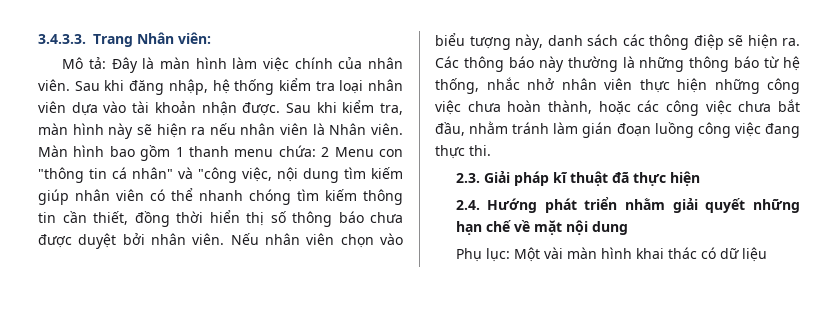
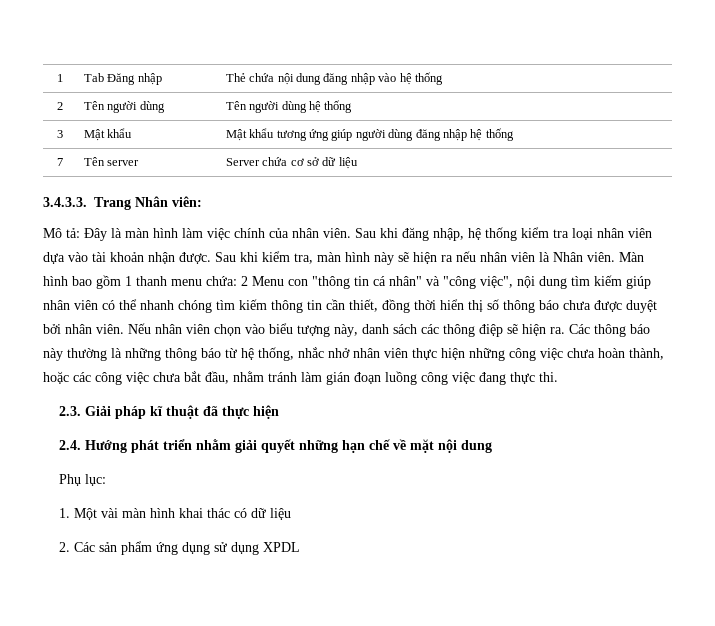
(38, 39) none -> [57,74,63,82] [83,73,162,85] [225,72,443,85] [57,102,63,110] [83,101,165,113] [225,100,353,113] [57,130,63,138] [83,128,133,141] [225,128,514,141] [57,158,63,166] [83,157,140,166] [225,157,358,169] 1 | Tab Đăng nhập | Thẻ chứa nội dung đăng nhập vào hệ thống // 2 | Tên người dùng | Tên người dùng hệ thống // 3 | Mật khẩu | Mật khẩu tương ứng giúp người dùng đăng nhập hệ thống // 7 | Tên server | Server chứa cơ sở dữ liệu //
[242,167,272,182] việc, -> [480,276,513,288] việc",
(510, 255) none -> [58,508,70,518] // 1.
(767, 254) none -> [58,541,300,555] // 2. Các sản phẩm ứng dụng sử dụng XPDL

